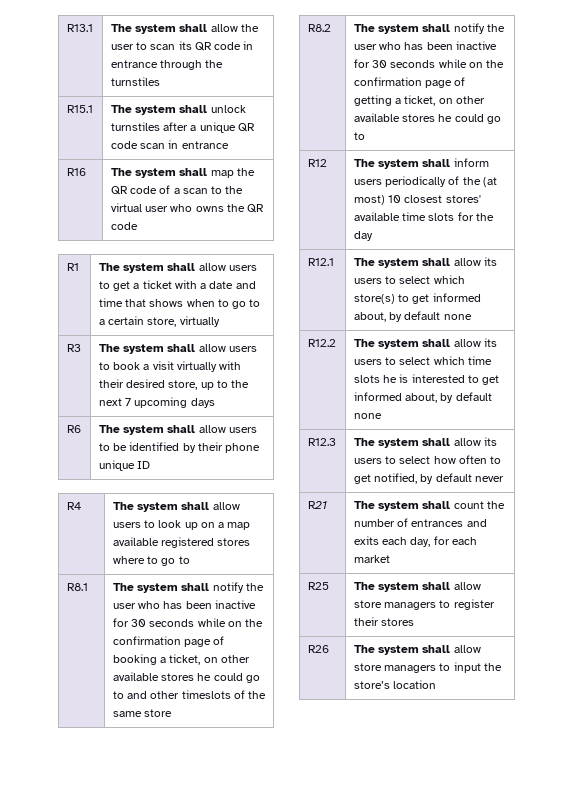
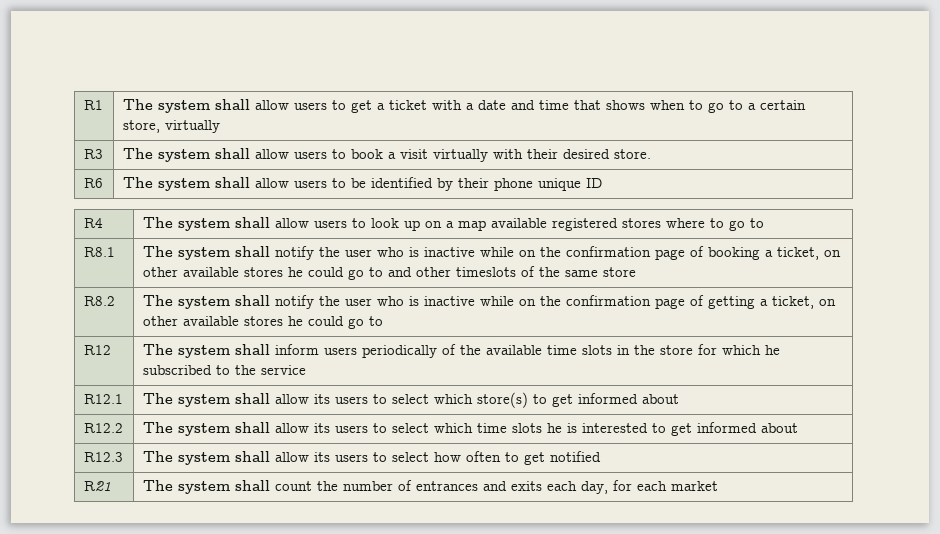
[66,24,93,32] [110,24,259,34] [110,41,254,51] [110,60,224,70] [110,77,160,86] [66,105,93,113] [110,105,246,115] [110,122,255,133] [110,140,229,149] [66,168,86,176] [110,168,255,178] [110,185,244,195] [110,203,265,213] [110,222,138,230] R13.1 | The system shall allow the user to scan its QR code in entrance through the turnstiles // R15.1 | The system shall unlock turnstiles after a unique QR code scan in entrance // R16 | The system shall map the QR code of a scan to the virtual user who owns the QR code // -> (83, 105) none
[168,380,250,390] [98,397,215,408] store, up to the next 7 upcoming days -> [613,149,651,159] store.
[163,600,256,609] [112,618,195,627] has been inactive for 30 seconds -> [408,247,475,257] is inactive
[404,41,497,50] [353,59,436,68] has been inactive for 30 seconds -> [408,296,475,306] is inactive
[482,177,497,187] [353,195,481,205] [353,212,494,221] [353,231,373,241] (at most) 10 closest stores' available time slots for the day -> [485,344,780,355] [142,365,306,375] available time slots in the store for which he subscribed to the service
[353,311,472,322] about, by default none -> [641,394,679,404] about
[405,392,492,403] [353,413,382,419] about, by default none -> [760,423,798,433] about
[374,473,504,484] notified, by default never -> [549,451,601,462] notified
[307,582,329,590] [353,582,481,592] [353,599,495,610] [353,617,415,626] [307,645,329,653] [353,645,481,655] [353,662,502,673] [353,680,437,689] // R25 | The system shall allow store managers to register their stores // R26 | The system shall allow store managers to input the store’s location -> (718, 486) none

